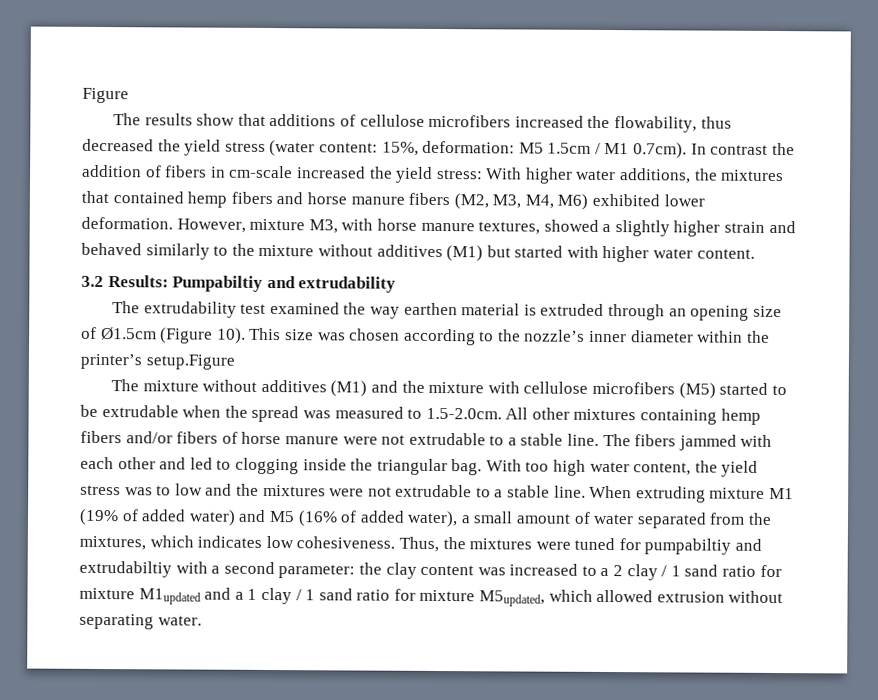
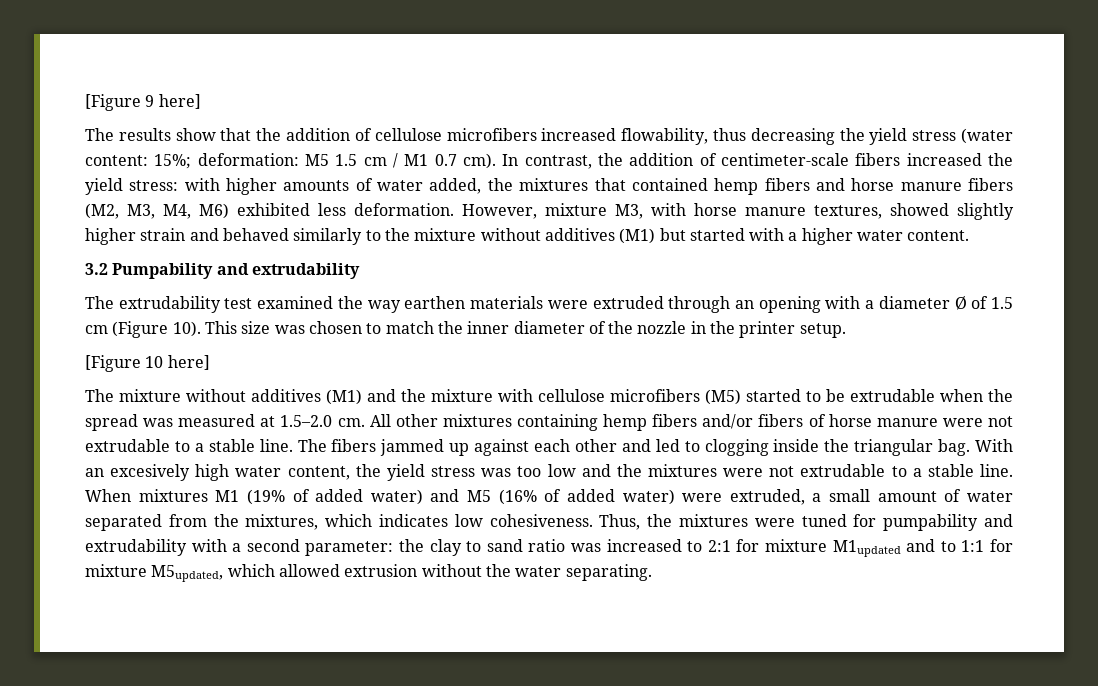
[82,87,129,104] Figure -> [85,94,201,111] [Figure 9 here]
[269,113,337,127] additions -> [256,128,351,141] the addition
[587,115,611,129] the -> (617, 134) none
[82,138,154,152] decreased -> [750,128,835,145] decreasing
[381,141,419,156] 15%, -> [154,154,192,169] 15%;
[547,142,795,159] [82,164,692,184] 1.5cm / M1 0.7cm). In contrast the addition of fibers in cm-scale increased the yield stress: With higher water additions, -> [335,153,1014,169] [85,178,482,195] 1.5 cm / M1 0.7 cm). In contrast, the addition of centimeter-scale fibers increased the yield stress: with higher amounts of water added,
[663,194,705,207] lower -> [318,203,346,216] less
[602,223,612,233] a -> (949, 209) none
(599, 251) none -> [788,232,798,241] a
[107,275,264,292] Results: Pumpabiltiy -> [112,263,214,279] Pumpability
[461,303,537,316] material is -> [470,296,588,309] materials were
[752,305,782,318] [81,326,157,341] size of Ø1.5cm -> [825,296,1013,310] [85,325,108,334] with a diameter Ø of 1.5 cm
[403,328,770,346] [80,353,235,370] according to the nozzle’s inner diameter within the printer’s setup.Figure -> [366,321,846,338] [85,355,210,372] to match the inner diameter of the nozzle in the printer setup. // [Figure 10 here]
[407,407,502,420] to 1.5-2.0cm. -> [260,415,365,427] at 1.5–2.0 cm.
[740,434,773,447] with -> [449,439,530,456] up against
[525,461,550,472] too -> [85,464,191,481] an excesively
[156,485,172,496] to -> [517,466,542,477] too
[635,486,766,503] extruding mixture -> [138,489,208,502] mixtures
[407,510,459,528] water), -> [622,489,805,505] water) were extruded,
[644,538,763,555] [79,560,172,578] pumpabiltiy and extrudabiltiy -> [883,514,1013,531] [85,539,187,556] pumpability and extrudability
[420,563,782,581] [79,587,391,605] content was increased to a 2 clay / 1 sand ratio for mixture M1updated and a 1 clay / 1 sand ratio -> [466,539,985,557] to sand ratio was increased to 2:1 for mixture M1updated and to 1:1
[79,613,202,630] separating water. -> [485,564,652,581] the water separating.

